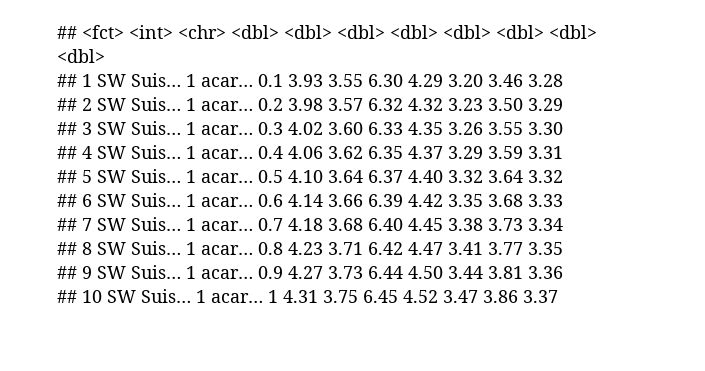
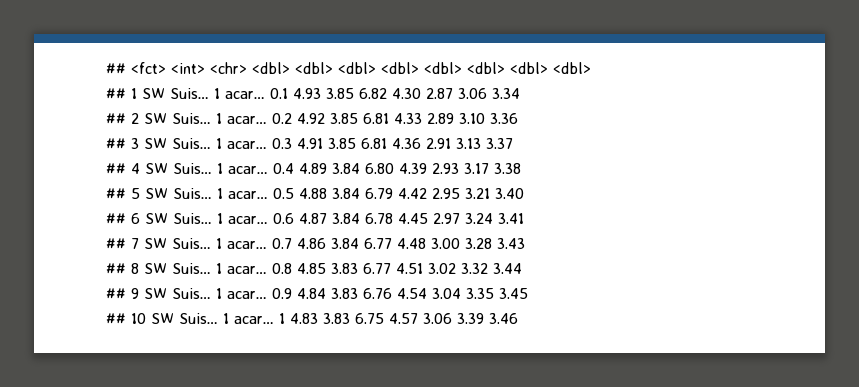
[288,74,563,87] 3.93 3.55 6.30 4.29 3.20 3.46 3.28 -> [293,88,520,99] 4.93 3.85 6.82 4.30 2.87 3.06 3.34
[288,98,563,111] 3.98 3.57 6.32 4.32 3.23 3.50 3.29 -> [297,113,518,124] 4.92 3.85 6.81 4.33 2.89 3.10 3.36
[288,122,563,135] 4.02 3.60 6.33 4.35 3.26 3.55 3.30 -> [297,138,513,149] 4.91 3.85 6.81 4.36 2.91 3.13 3.37
[288,146,563,159] 4.06 3.62 6.35 4.37 3.29 3.59 3.31 -> [299,163,521,174] 4.89 3.84 6.80 4.39 2.93 3.17 3.38
[288,170,563,183] 4.10 3.64 6.37 4.40 3.32 3.64 3.32 -> [299,188,524,199] 4.88 3.84 6.79 4.42 2.95 3.21 3.40
[288,194,563,207] 4.14 3.66 6.39 4.42 3.35 3.68 3.33 -> [299,213,524,224] 4.87 3.84 6.78 4.45 2.97 3.24 3.41
[288,218,563,231] 4.18 3.68 6.40 4.45 3.38 3.73 3.34 -> [297,238,525,249] 4.86 3.84 6.77 4.48 3.00 3.28 3.43
[288,242,563,255] 4.23 3.71 6.42 4.47 3.41 3.77 3.35 -> [297,263,522,274] 4.85 3.83 6.77 4.51 3.02 3.32 3.44
[288,266,563,279] 4.27 3.73 6.44 4.50 3.44 3.81 3.36 -> [297,288,528,299] 4.84 3.83 6.76 4.54 3.04 3.35 3.45
[283,290,558,303] 4.31 3.75 6.45 4.52 3.47 3.86 3.37 -> [290,313,518,324] 4.83 3.83 6.75 4.57 3.06 3.39 3.46

